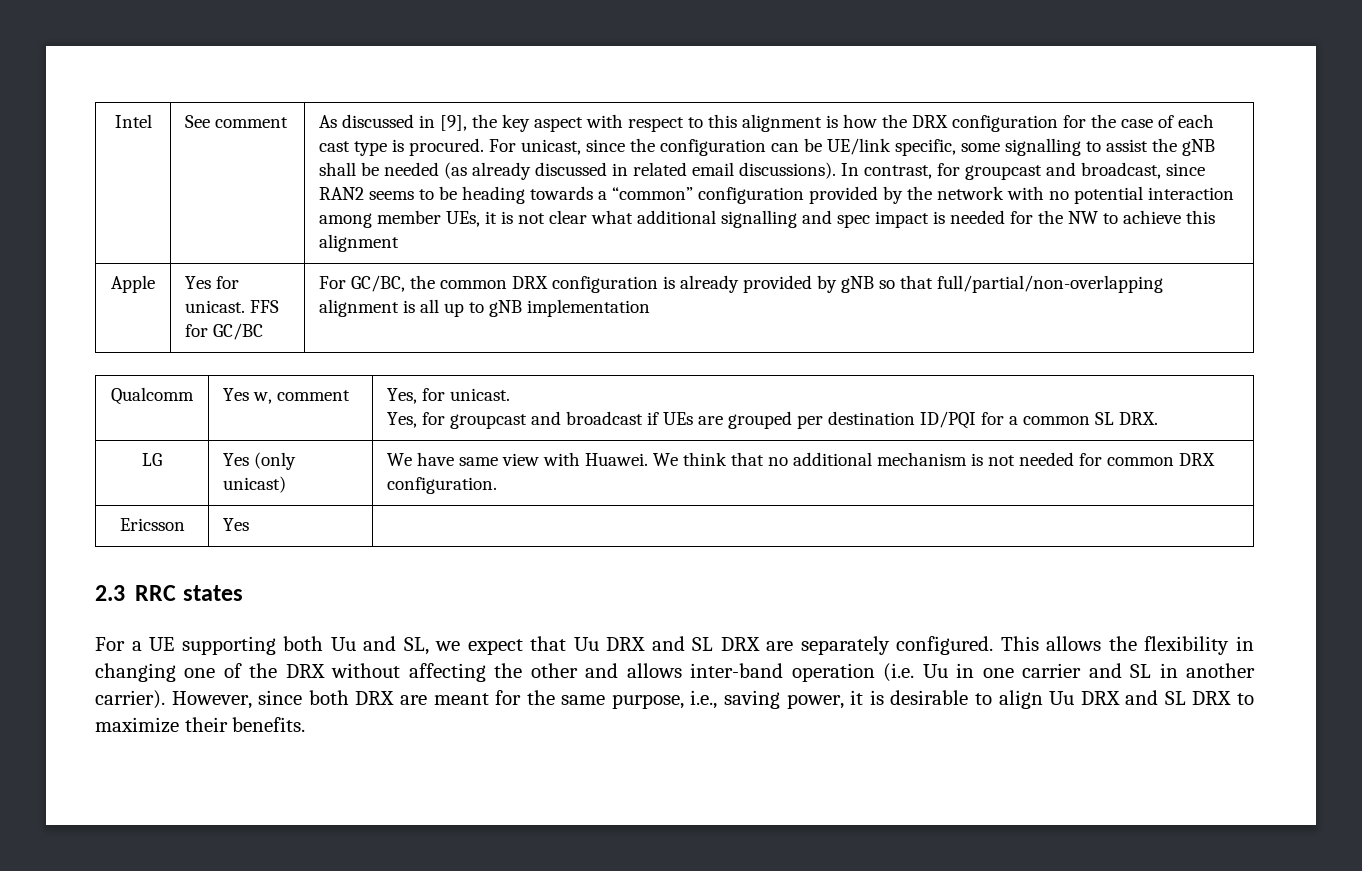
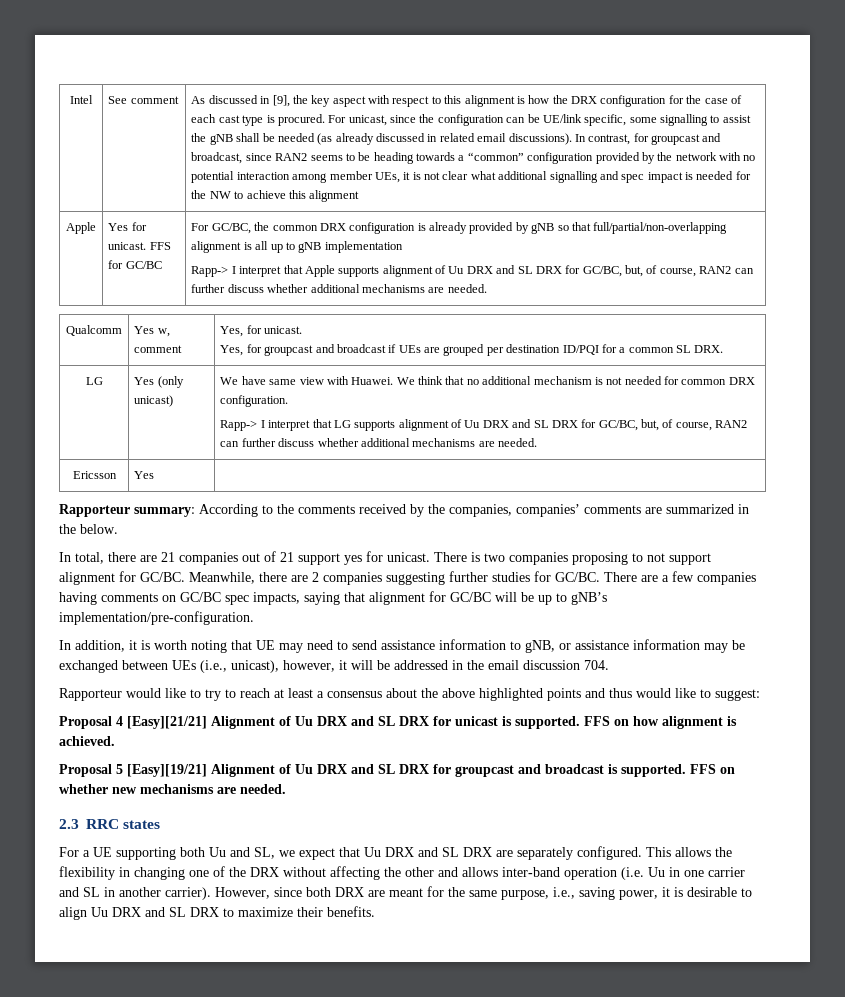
(651, 308) none -> [191,265,754,277] [191,284,487,293] // Rapp-> I interpret that Apple supports alignment of Uu DRX and SL DRX for GC/BC, but, of course, RAN2 can further discuss whether additional mechanisms are needed.
[119,518,185,531] [223,518,250,531] // Ericsson | Yes | -> [220,419,748,431] [220,438,538,447] [72,471,117,479] [134,471,155,479] [59,504,749,517] [59,524,118,534] [59,551,711,565] [59,571,756,585] [59,591,607,605] [59,611,254,625] [59,639,745,653] [59,660,609,673] [59,688,760,701] [59,716,737,729] [59,736,115,746] [59,764,735,777] [59,784,286,794] // Rapp-> I interpret that LG supports alignment of Uu DRX and SL DRX for GC/BC, but, of course, RAN2 can further discuss whether additional mechanisms are needed. // Ericsson | Yes | // Rapporteur summary: According to the comments received by the companies, companies’ comments are summarized in the below. // In total, there are 21 companies out of 21 support yes for unicast. There is two companies proposing to not support alignment for GC/BC. Meanwhile, there are 2 companies suggesting further studies for GC/BC. There are a few companies having comments on GC/BC spec impacts, saying that alignment for GC/BC will be up to gNB’s implementation/pre-configuration. // In addition, it is worth noting that UE may need to send assistance information to gNB, or assistance information may be exchanged between UEs (i.e., unicast), however, it will be addressed in the email discussion 704. // Rapporteur would like to try to reach at least a consensus about the above highlighted points and thus would like to suggest: // Proposal 4 [Easy][21/21] Alignment of Uu DRX and SL DRX for unicast is supported. FFS on how alignment is achieved. // Proposal 5 [Easy][19/21] Alignment of Uu DRX and SL DRX for groupcast and broadcast is supported. FFS on whether new mechanisms are needed.

